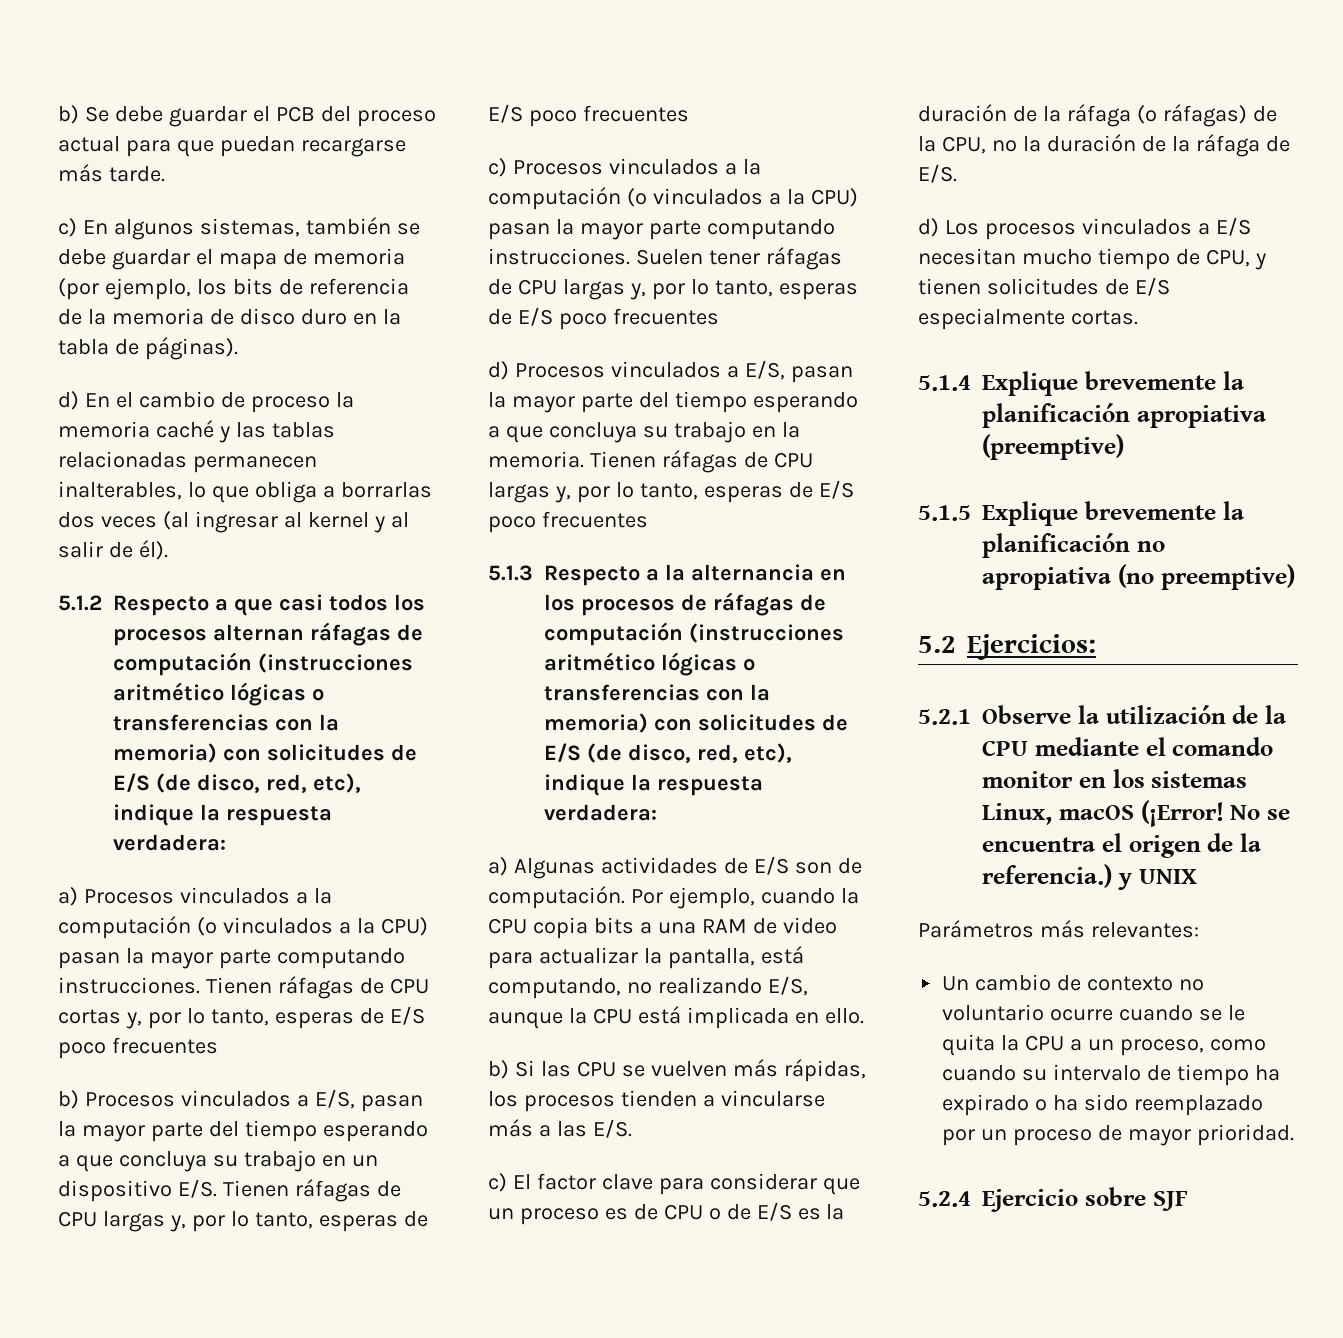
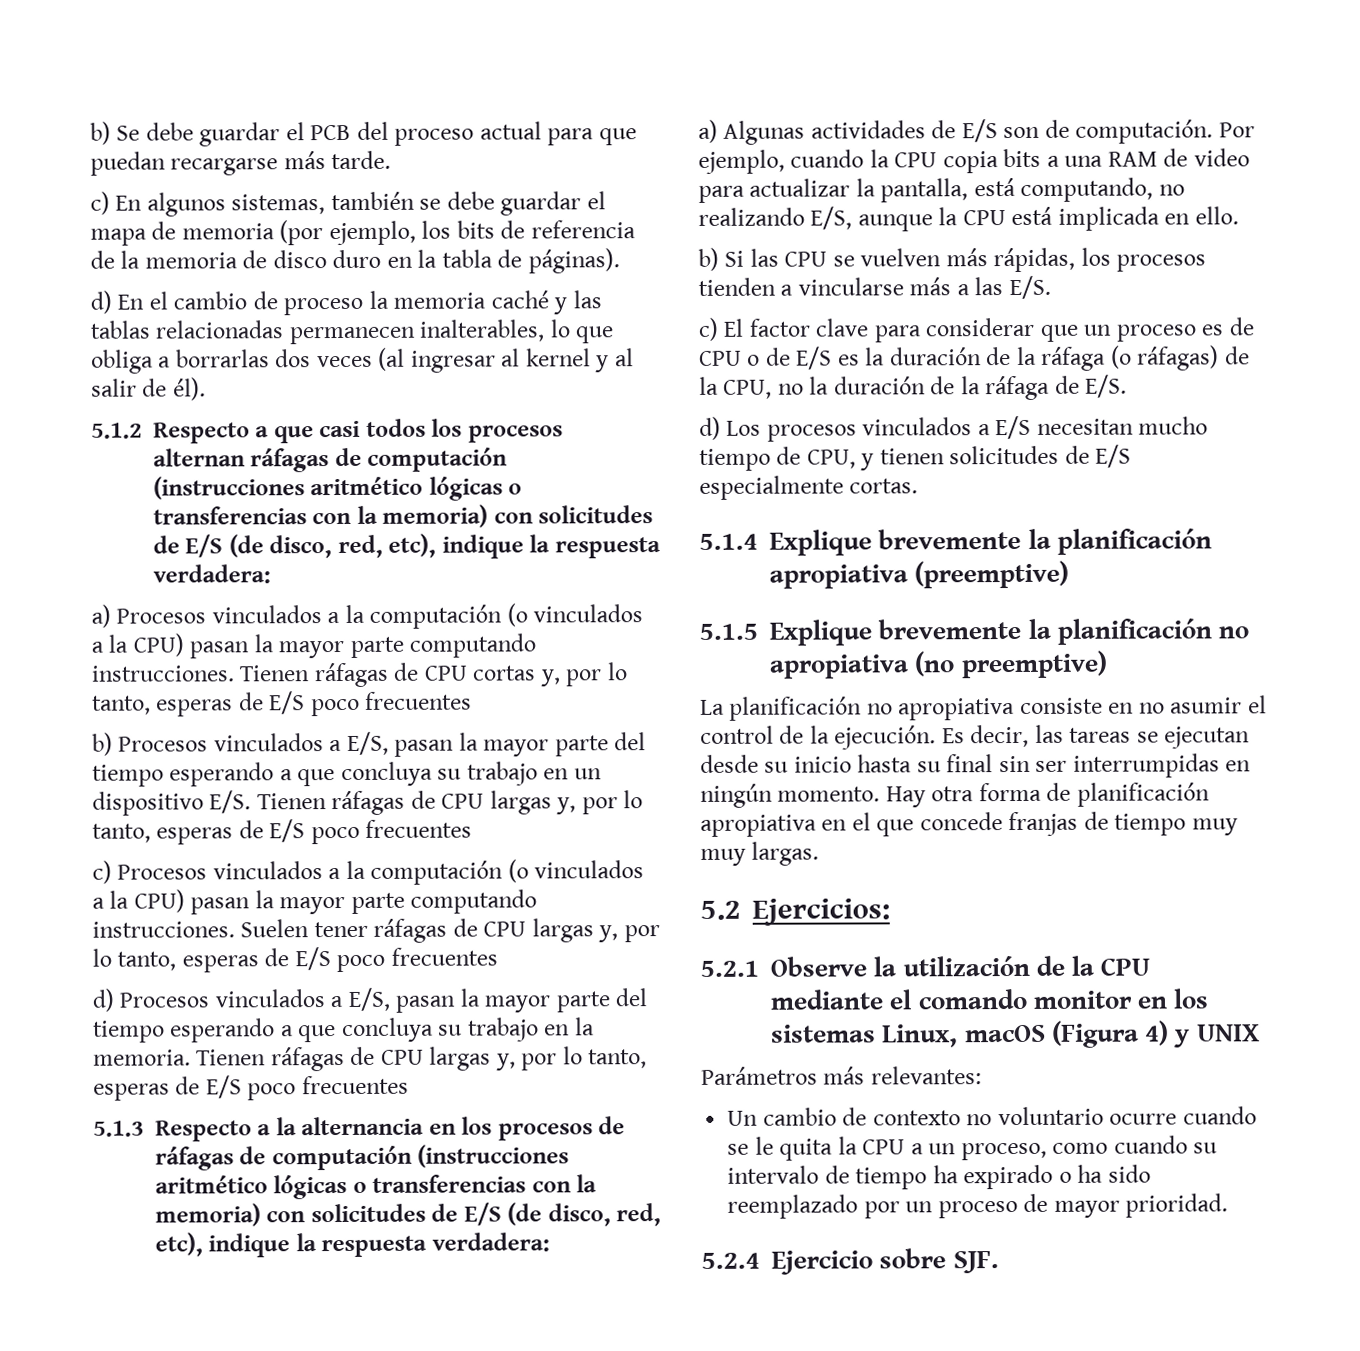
(1295, 577) none -> [700,695,1267,721] [700,724,1251,750] [700,753,1252,778] [700,782,1210,808] [700,811,1238,837] [700,841,820,866] // La planificación no apropiativa consiste en no asumir el control de la ejecución. Es decir, las tareas se ejecutan desde su inicio hasta su final sin ser interrumpidas en ningún momento. Hay otra forma de planificación apropiativa en el que concede franjas de tiempo muy muy largas.
[1140,800,1290,827] [982,833,1261,858] [982,864,1112,888] (¡Error! No se encuentra el origen de la referencia.) -> [1051,1020,1170,1048] (Figura 4)
[1152,1191,1188,1211] SJF -> [952,1251,999,1274] SJF.

